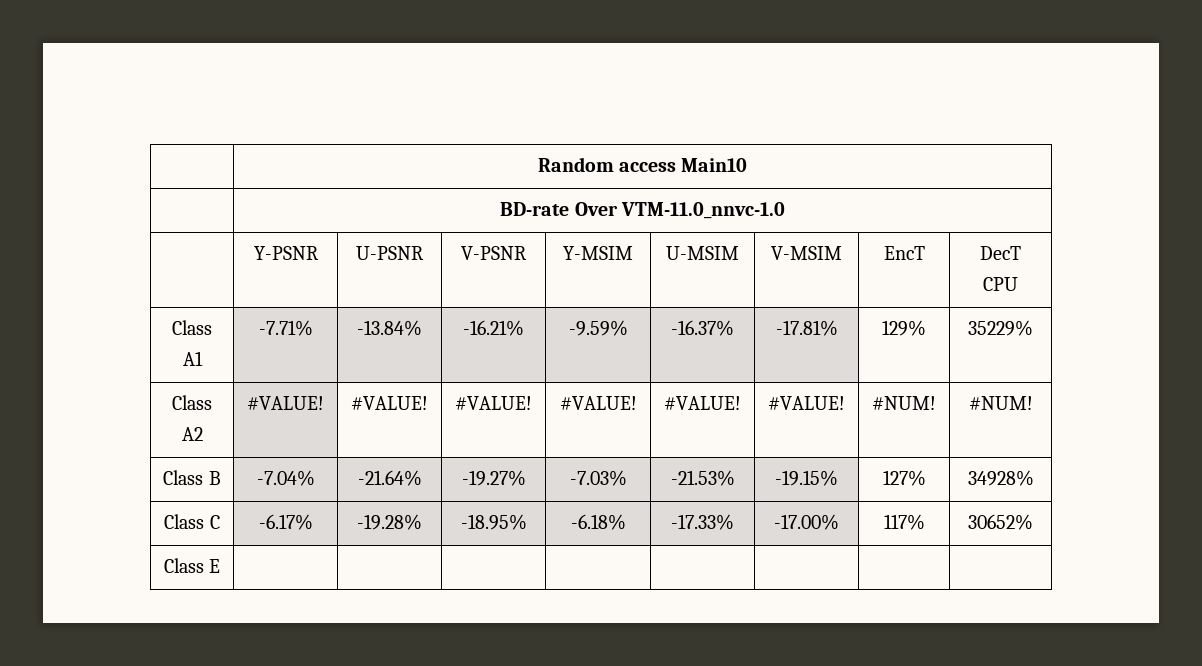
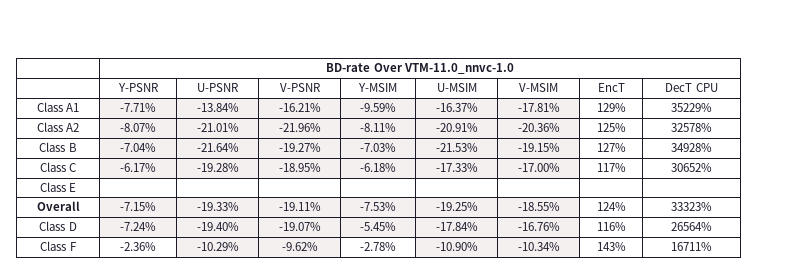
[537,157,748,172] | Random access Main10 // -> (326, 67) none
[247,396,324,410] [351,396,428,410] [455,396,532,410] [559,396,637,410] [664,396,741,410] [768,396,845,410] [872,396,936,410] [968,396,1033,410] #VALUE! | #VALUE! | #VALUE! | #VALUE! | #VALUE! | #VALUE! | #NUM! | #NUM! -> [120,123,156,132] [196,123,239,132] [278,123,321,132] [360,123,396,132] [435,123,478,132] [517,123,560,132] [596,123,626,132] [671,123,712,132] -8.07% | -21.01% | -21.96% | -8.11% | -20.91% | -20.36% | 125% | 32578%
(221, 566) none -> [36,201,80,211] [120,202,156,211] [196,202,239,211] [278,202,321,211] [360,202,396,211] [435,202,478,211] [517,202,560,211] [596,202,626,211] [671,202,712,211] [39,221,77,231] [120,222,156,231] [196,222,239,231] [278,222,321,231] [360,222,396,231] [435,222,478,231] [517,222,560,231] [596,222,626,231] [671,222,712,231] [40,241,77,251] [120,242,156,251] [196,242,239,251] [281,242,318,251] [360,242,396,251] [435,242,478,251] [517,242,560,251] [596,242,626,251] [671,242,712,251] // Overall | -7.15% | -19.33% | -19.11% | -7.53% | -19.25% | -18.55% | 124% | 33323% // Class D | -7.24% | -19.40% | -19.07% | -5.45% | -17.84% | -16.76% | 116% | 26564% // Class F | -2.36% | -10.29% | -9.62% | -2.78% | -10.90% | -10.34% | 143% | 16711%

